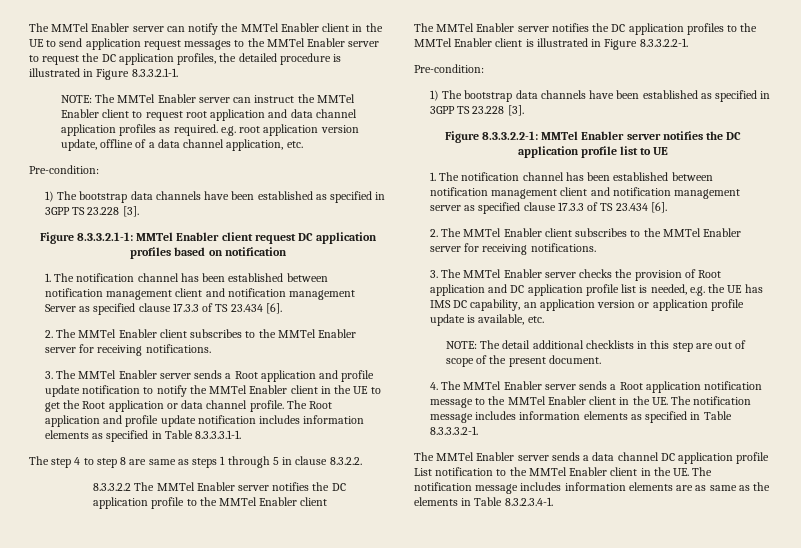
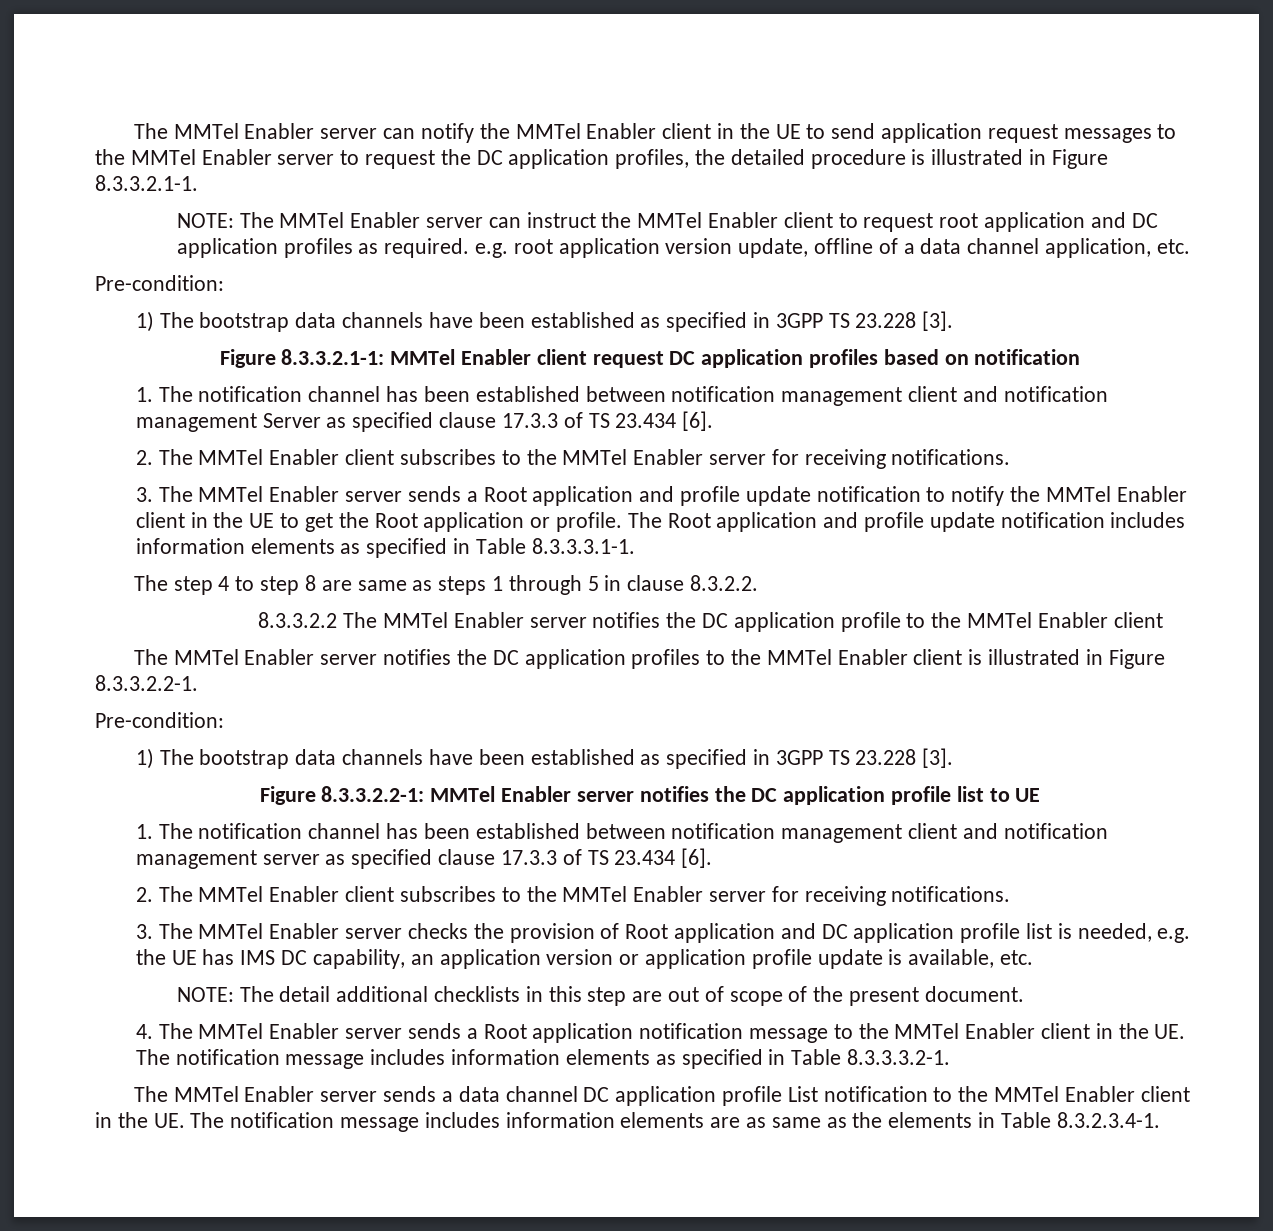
[290,109,357,118] data channel -> [1131,213,1158,228] DC
[181,400,248,409] data channel -> (551, 522) none

